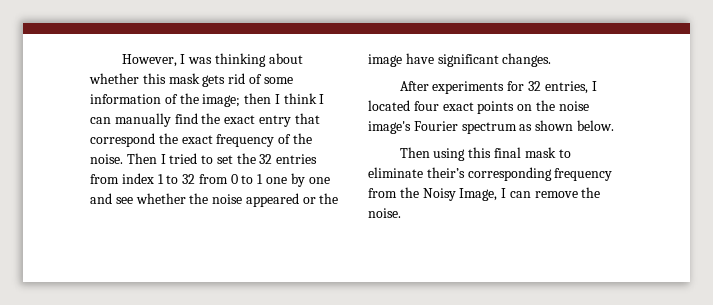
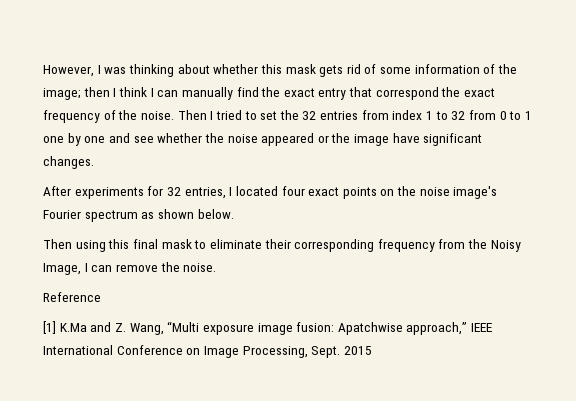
[426,167,465,178] their’s -> [264,239,291,249] their
(401, 213) none -> [43,292,101,302] [43,321,493,335] [43,345,372,358] // Reference // [1] K.Ma and Z. Wang, “Multi exposure image fusion: Apatchwise approach,” IEEE International Conference on Image Processing, Sept. 2015

